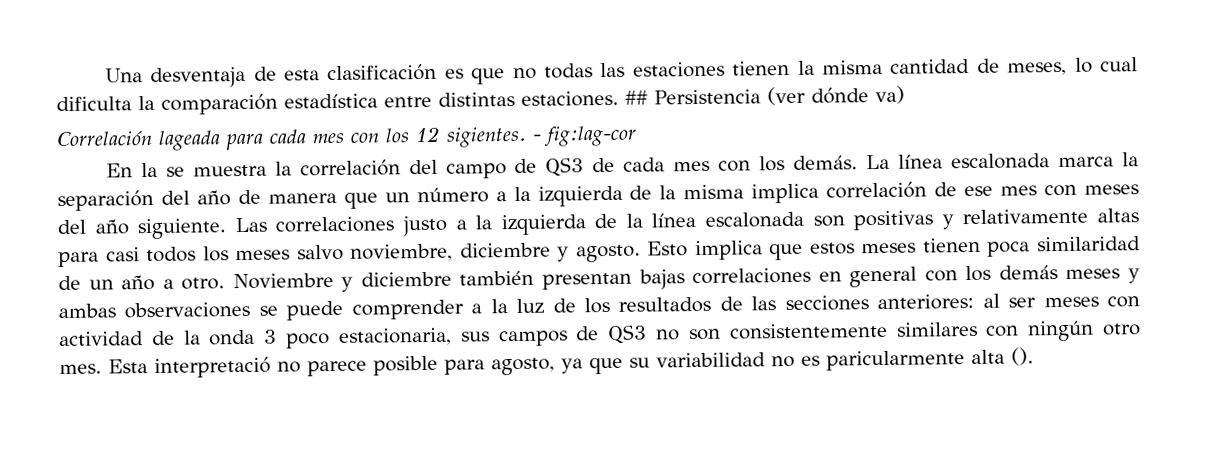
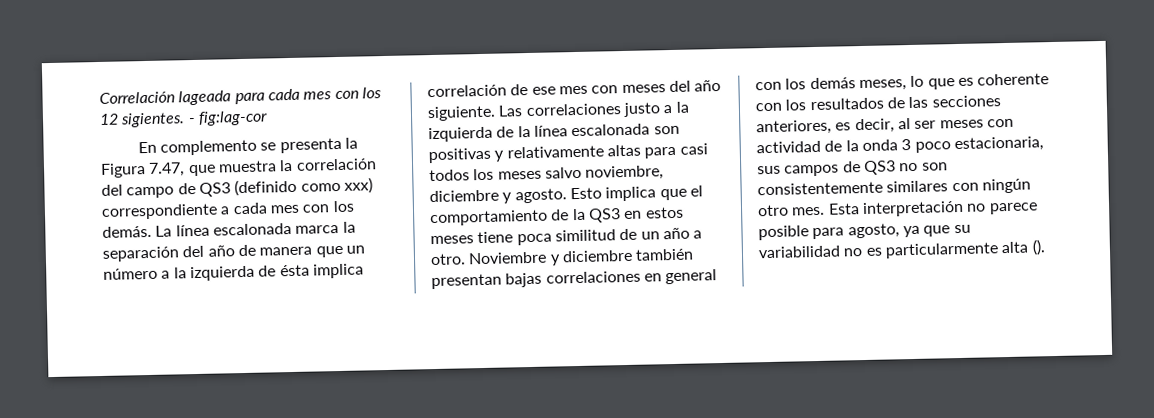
[104,57,1139,89] [56,85,905,115] Una desventaja de esta clasificación es que no todas las estaciones tienen la misma cantidad de meses, lo cual dificulta la comparación estadística entre distintas estaciones. ## Persistencia (ver dónde va) // -> (99, 97) none
[140,162,185,178] la se -> [160,137,359,156] [100,162,216,178] complemento se presenta la Figura 7.47, que
[592,157,616,173] de -> [234,177,373,197] [101,203,231,220] (definido como xxx) correspondiente a
[659,184,745,200] la misma -> [279,264,310,277] ésta
[809,236,1141,257] estos meses tienen poca similaridad -> [689,185,703,197] [430,206,684,227] [430,229,616,246] el comportamiento de la QS3 en estos meses tiene poca similitud
[1065,268,1140,284] [58,298,576,321] meses y ambas observaciones se puede comprender a la luz de -> [858,73,1050,92] [755,102,782,112] meses, lo que es coherente con
[877,293,975,311] anteriores: -> [756,118,895,136] anteriores, es decir,
[154,356,271,378] interpretació -> [861,200,964,218] interpretación
[826,350,965,371] paricularmente -> [884,242,999,259] particularmente

